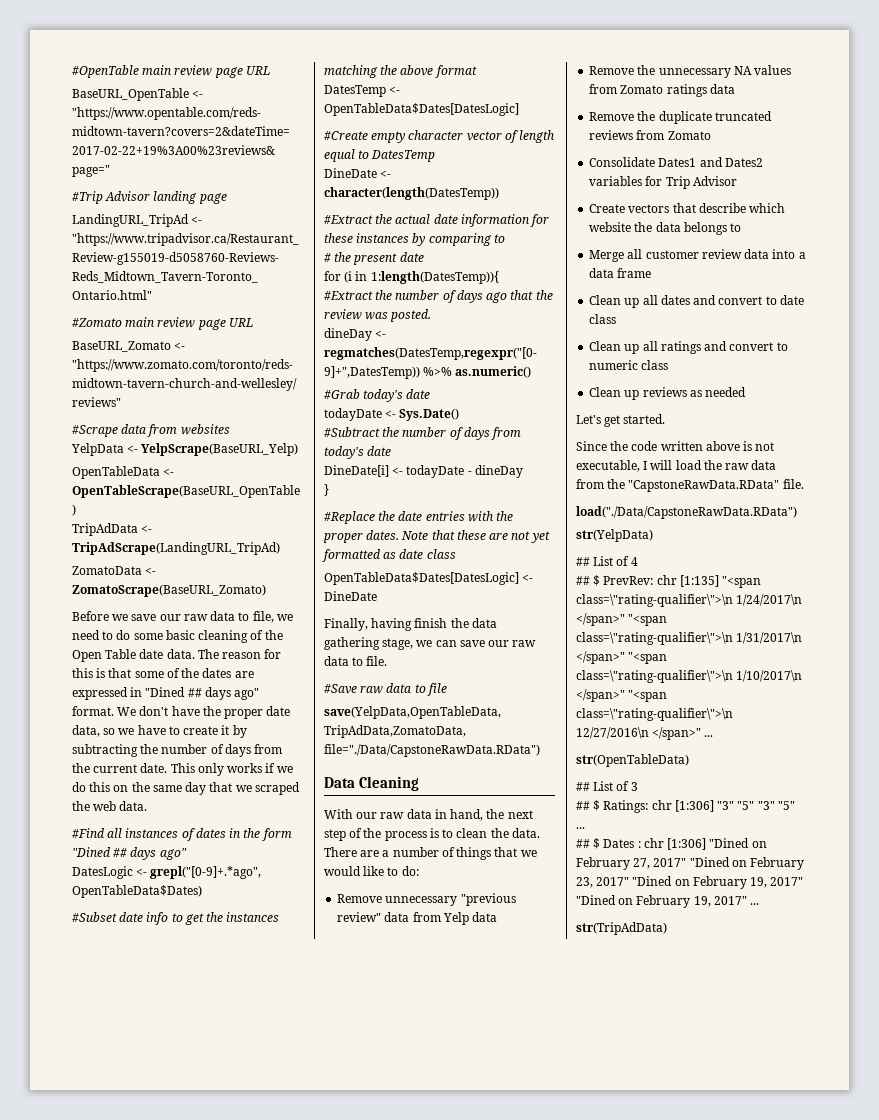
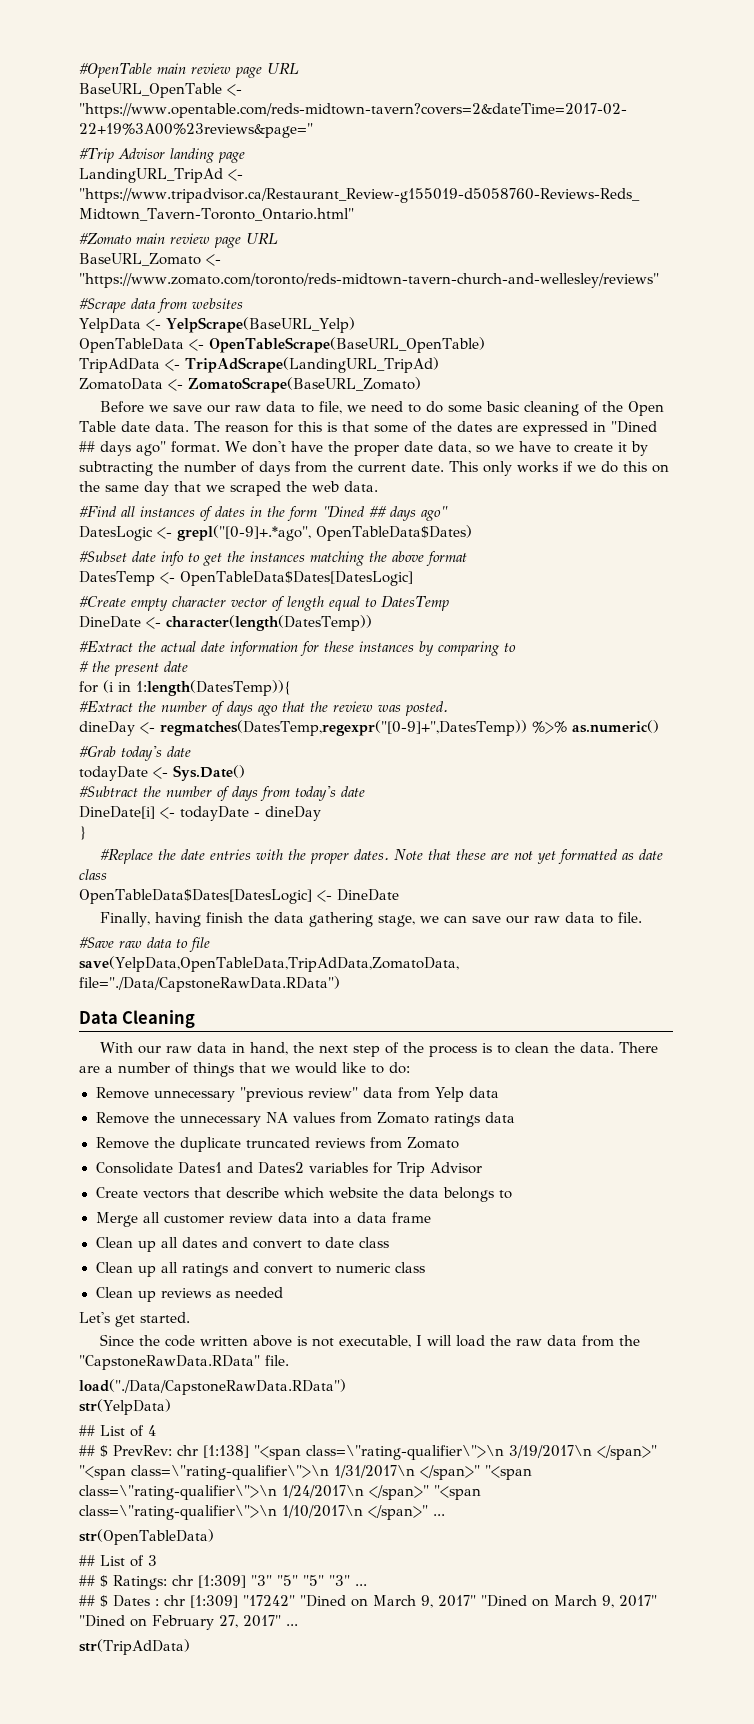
[679,575,762,588] [576,594,803,607] [1:135] "<span class=\"rating-qualifier\">\n 1/24/2017\n -> [203,1445,592,1460] [1:138] "<span class=\"rating-qualifier\">\n 3/19/2017\n
[736,670,803,682] [576,689,668,702] [576,708,733,721] [576,727,649,739] 1/10/2017\n </span>" "<span class=\"rating-qualifier\">\n 12/27/2016\n -> [282,1485,481,1500] [79,1505,363,1520] 1/24/2017\n </span>" "<span class=\"rating-qualifier\">\n 1/10/2017\n
[674,800,795,812] [1:306] "3" "5" "3" "5" -> [198,1575,350,1588] [1:309] "3" "5" "5" "3"
[667,838,707,850] [1:306] -> [190,1595,657,1608] [1:309] "17242" "Dined on March 9, 2017" "Dined on March 9, 2017"
[689,857,805,870] [576,876,804,889] [576,895,747,908] "Dined on February 23, 2017" "Dined on February 19, 2017" "Dined on February 19, 2017" -> (281, 1621) none

